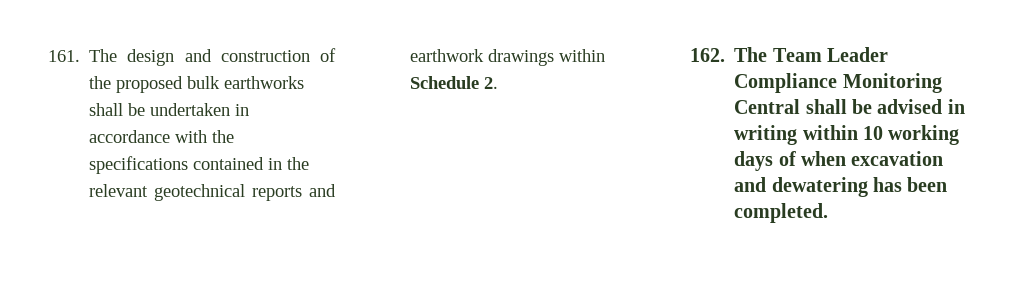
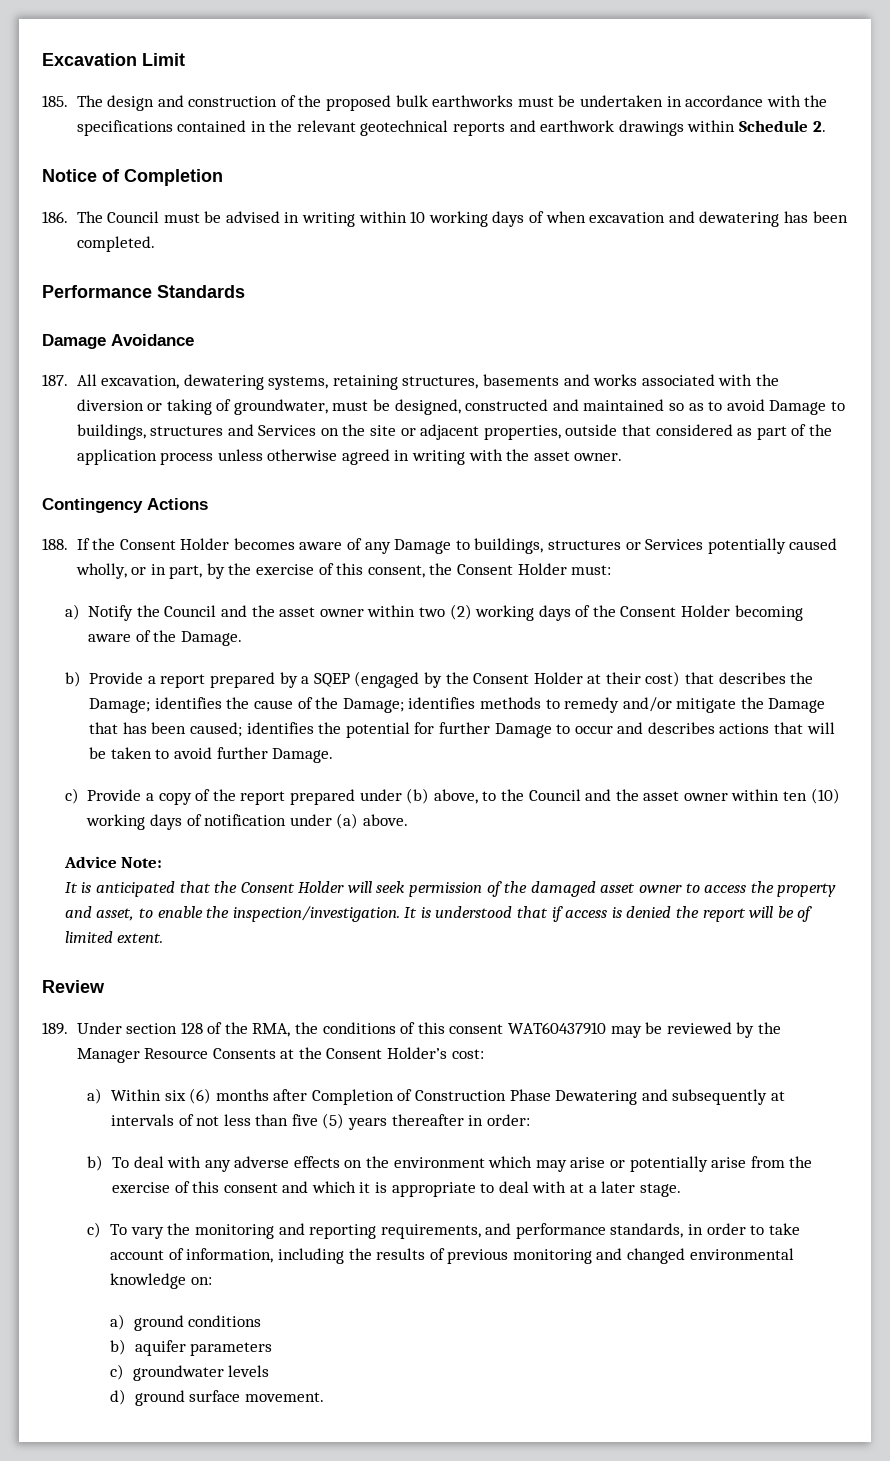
[48,50,80,62] 161. -> [42,53,185,66] [42,95,68,107] Excavation Limit // 185.
[89,103,124,116] shall -> [517,97,554,107] must
[690,47,889,62] [734,73,942,93] [734,99,847,114] 162. The Team Leader Compliance Monitoring Central shall -> [42,169,223,186] [42,211,200,223] Notice of Completion // 186. The Council must
(829, 213) none -> [42,285,245,298] [42,334,194,349] [42,374,779,390] [76,399,845,415] [76,424,832,440] [76,449,623,465] [42,498,208,513] [42,538,838,554] [75,563,612,579] [64,604,803,621] [88,630,242,646] [64,671,814,688] [89,697,826,713] [89,722,835,738] [89,747,334,763] [64,788,840,805] [86,813,408,830] [63,856,163,868] [64,881,837,897] [64,906,813,922] [64,931,164,943] [42,980,105,993] [42,1022,781,1038] [76,1047,484,1063] [87,1088,786,1105] [110,1113,530,1130] [87,1155,813,1172] [111,1181,681,1197] [87,1222,800,1239] [110,1248,794,1264] [110,1273,212,1289] [110,1314,262,1331] [110,1339,273,1356] [110,1364,270,1381] [110,1389,324,1406] // Performance Standards // Damage Avoidance // 187. All excavation, dewatering systems, retaining structures, basements and works associated with the diversion or taking of groundwater, must be designed, constructed and maintained so as to avoid Damage to buildings, structures and Services on the site or adjacent properties, outside that considered as part of the application process unless otherwise agreed in writing with the asset owner. // Contingency Actions // 188. If the Consent Holder becomes aware of any Damage to buildings, structures or Services potentially caused wholly, or in part, by the exercise of this consent, the Consent Holder must: // a) Notify the Council and the asset owner within two (2) working days of the Consent Holder becoming aware of the Damage. // b) Provide a report prepared by a SQEP (engaged by the Consent Holder at their cost) that describes the Damage; identifies the cause of the Damage; identifies methods to remedy and/or mitigate the Damage that has been caused; identifies the potential for further Damage to occur and describes actions that will be taken to avoid further Damage. // c) Provide a copy of the report prepared under (b) above, to the Council and the asset owner within ten (10) working days of notification under (a) above. // Advice Note: // It is anticipated that the Consent Holder will seek permission of the damaged asset owner to access the property and asset, to enable the inspection/investigation. It is understood that if access is denied the report will be of limited extent. // Review // 189. Under section 128 of the RMA, the conditions of this consent WAT60437910 may be reviewed by the Manager Resource Consents at the Consent Holder’s cost: // a) Within six (6) months after Completion of Construction Phase Dewatering and subsequently at intervals of not less than five (5) years thereafter in order: // b) To deal with any adverse effects on the environment which may arise or potentially arise from the exercise of this consent and which it is appropriate to deal with at a later stage. // c) To vary the monitoring and reporting requirements, and performance standards, in order to take account of information, including the results of previous monitoring and changed environmental knowledge on: // a) ground conditions // b) aquifer parameters // c) groundwater levels // d) ground surface movement.

